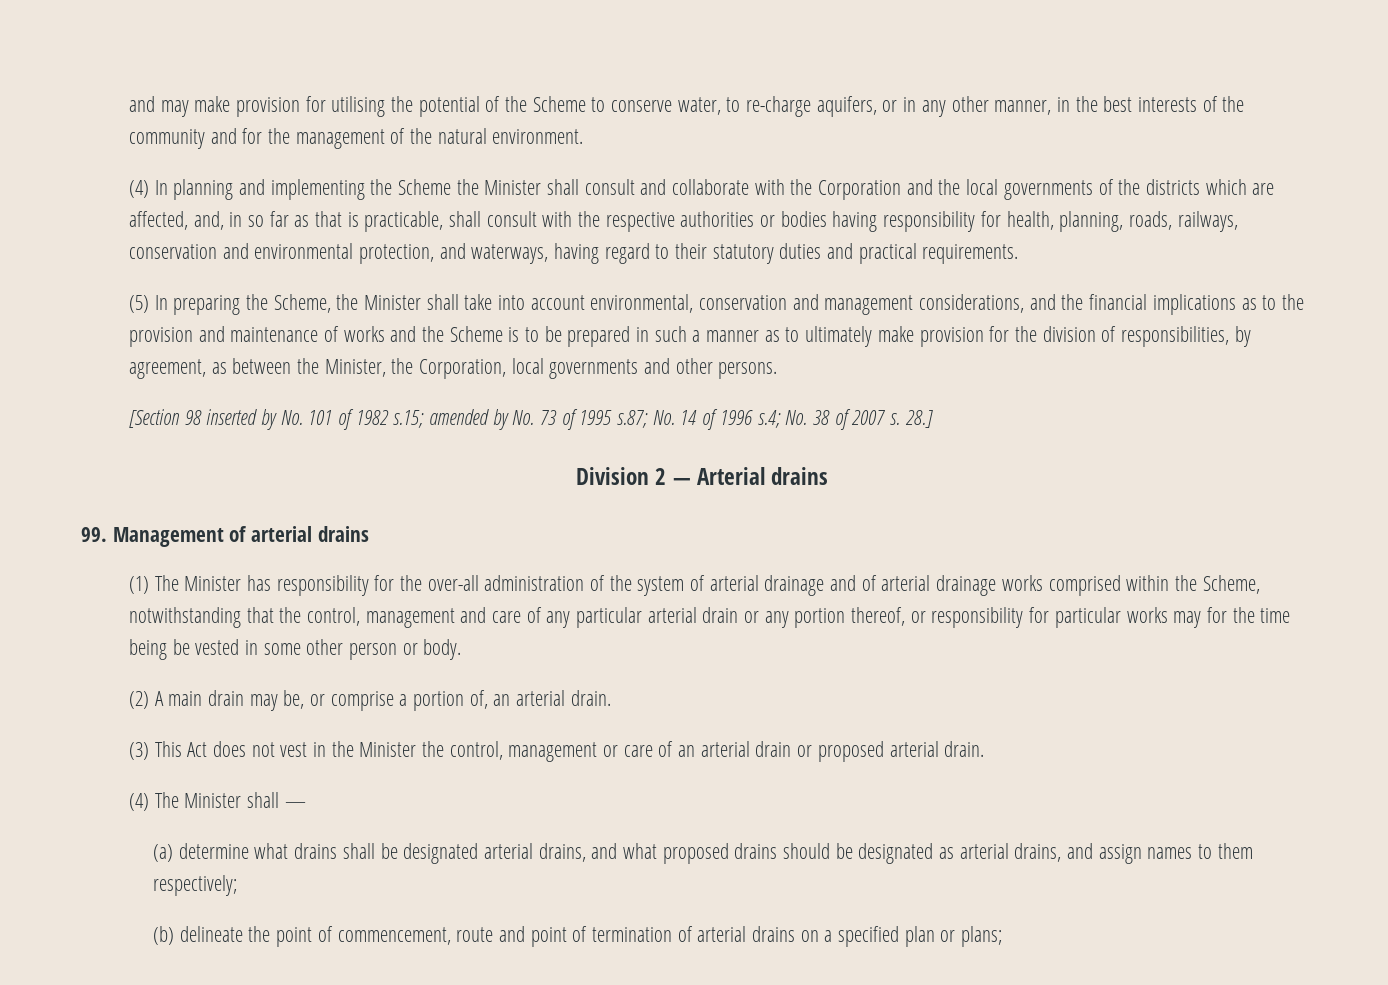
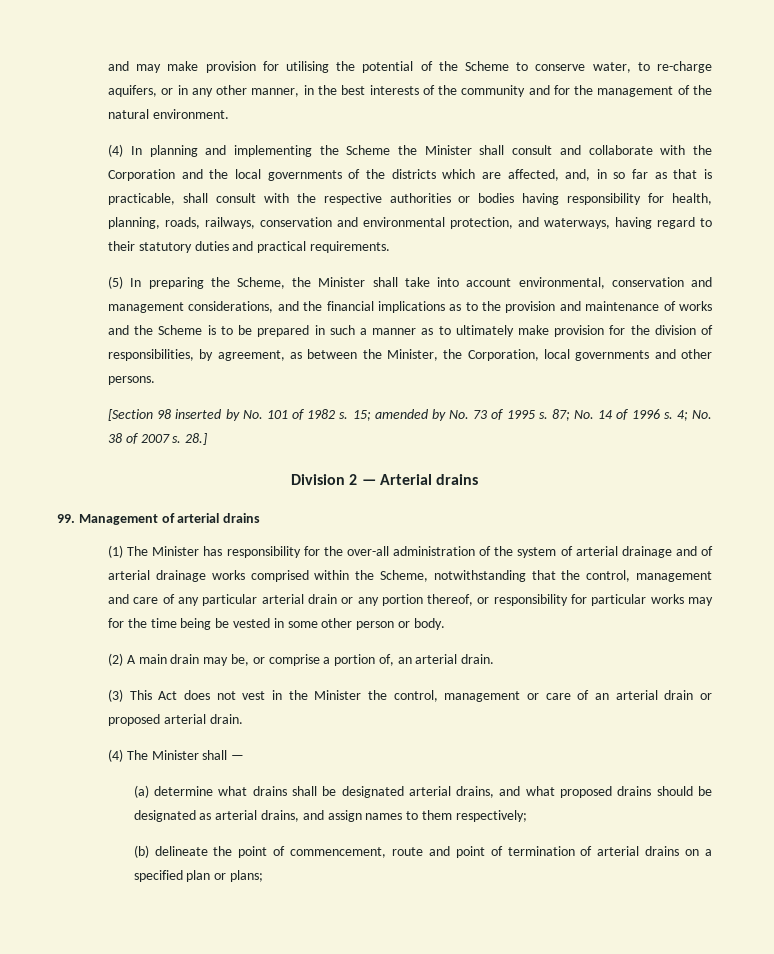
[393,410,425,428] s.15; -> [339,410,371,421] s. 15;
[617,410,649,428] s.87; -> [538,409,570,421] s. 87;
[757,410,781,428] s.4; -> [663,410,688,421] s. 4;

